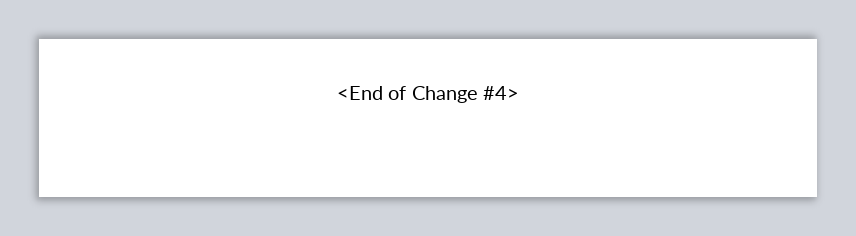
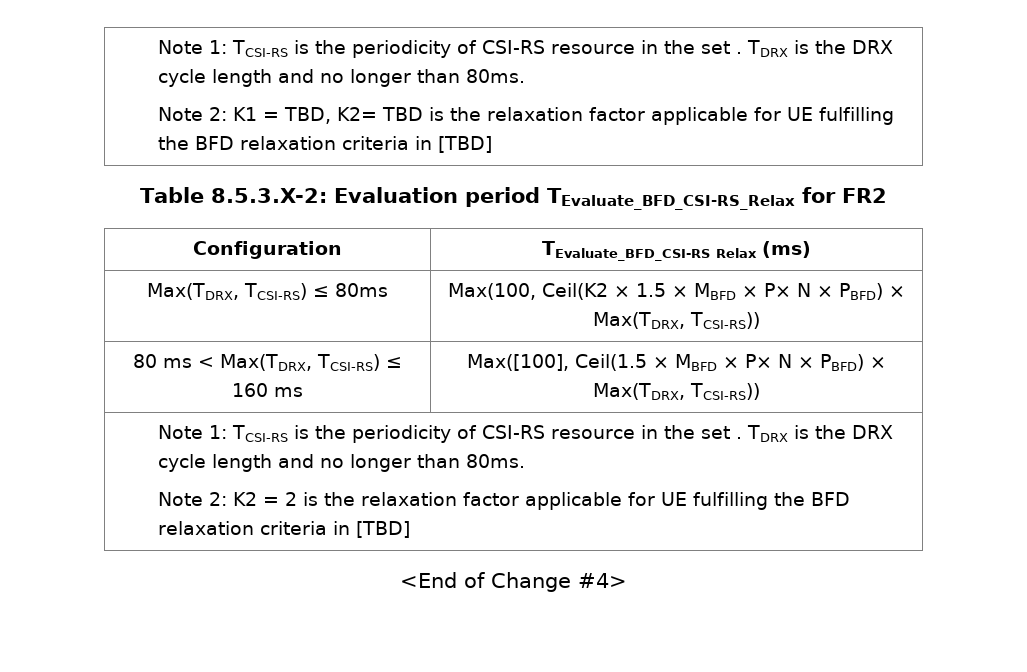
(337, 93) none -> [158,40,894,58] [158,69,526,87] [158,107,895,125] [158,136,493,153] [139,187,888,210] [193,241,342,259] [542,241,811,261] [147,283,388,300] [447,283,905,300] [593,312,760,329] [133,354,402,371] [232,383,303,397] [466,354,886,371] [593,383,760,400] [158,425,894,443] [158,454,526,472] [158,492,851,510] [158,521,411,538] Note 1: TCSI-RS is the periodicity of CSI-RS resource in the set . TDRX is the DRX cycle length and no longer than 80ms. // Note 2: K1 = TBD, K2= TBD is the relaxation factor applicable for UE fulfilling the BFD relaxation criteria in [TBD] // Table 8.5.3.X-2: Evaluation period TEvaluate_BFD_CSI-RS_Relax for FR2 // Configuration | TEvaluate_BFD_CSI-RS Relax (ms) // Max(TDRX, TCSI-RS) ≤ 80ms | Max(100, Ceil(K2 × 1.5 × MBFD × P× N × PBFD) × Max(TDRX, TCSI-RS)) // 80 ms < Max(TDRX, TCSI-RS) ≤ 160 ms | Max([100], Ceil(1.5 × MBFD × P× N × PBFD) × Max(TDRX, TCSI-RS)) // Note 1: TCSI-RS is the periodicity of CSI-RS resource in the set . TDRX is the DRX cycle length and no longer than 80ms. // Note 2: K2 = 2 is the relaxation factor applicable for UE fulfilling the BFD relaxation criteria in [TBD] //

